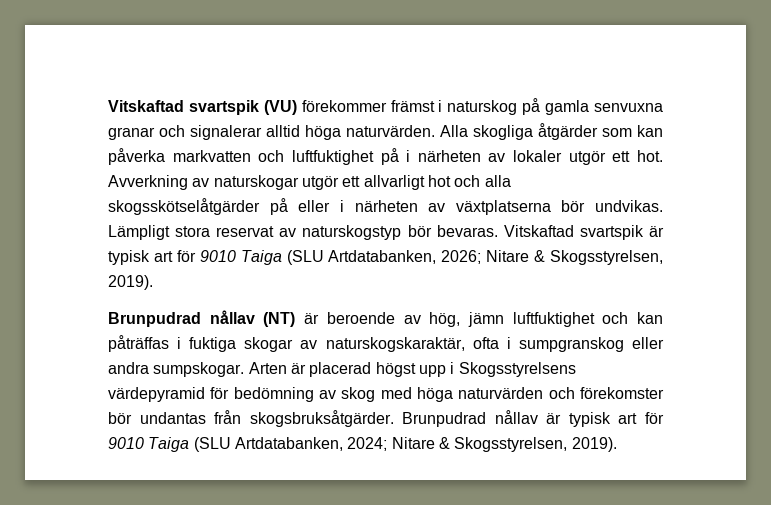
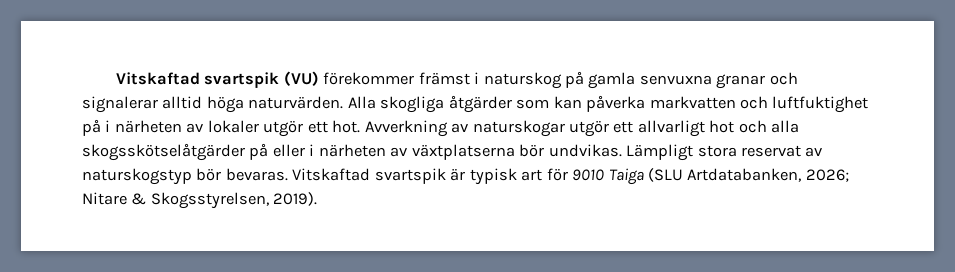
[108,310,663,327] [108,335,664,352] [108,362,576,377] [108,387,664,402] [108,410,664,427] [108,437,617,452] // Brunpudrad nållav (NT) är beroende av hög, jämn luftfuktighet och kan påträffas i fuktiga skogar av naturskogskaraktär, ofta i sumpgranskog eller andra sumpskogar. Arten är placerad högst upp i Skogsstyrelsens värdepyramid för bedömning av skog med höga naturvärden och förekomster bör undantas från skogsbruksåtgärder. Brunpudrad nållav är typisk art för 9010 Taiga (SLU Artdatabanken, 2024; Nitare & Skogsstyrelsen, 2019). -> (318, 199) none

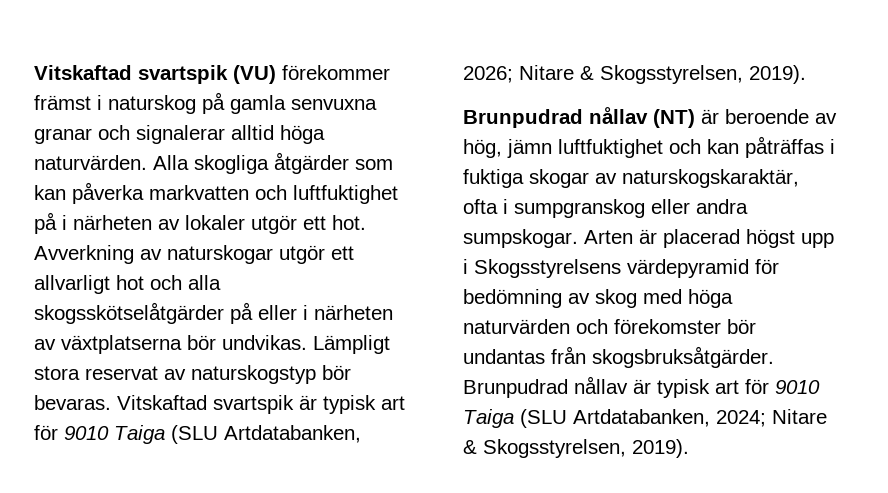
(318, 199) none -> [463,107,837,128] [463,136,835,158] [463,169,799,188] [463,199,748,218] [463,229,834,248] [463,259,779,278] [463,289,733,308] [463,319,756,334] [463,346,774,368] [463,376,820,398] [463,409,827,428] [463,439,689,458] // Brunpudrad nållav (NT) är beroende av hög, jämn luftfuktighet och kan påträffas i fuktiga skogar av naturskogskaraktär, ofta i sumpgranskog eller andra sumpskogar. Arten är placerad högst upp i Skogsstyrelsens värdepyramid för bedömning av skog med höga naturvärden och förekomster bör undantas från skogsbruksåtgärder. Brunpudrad nållav är typisk art för 9010 Taiga (SLU Artdatabanken, 2024; Nitare & Skogsstyrelsen, 2019).

